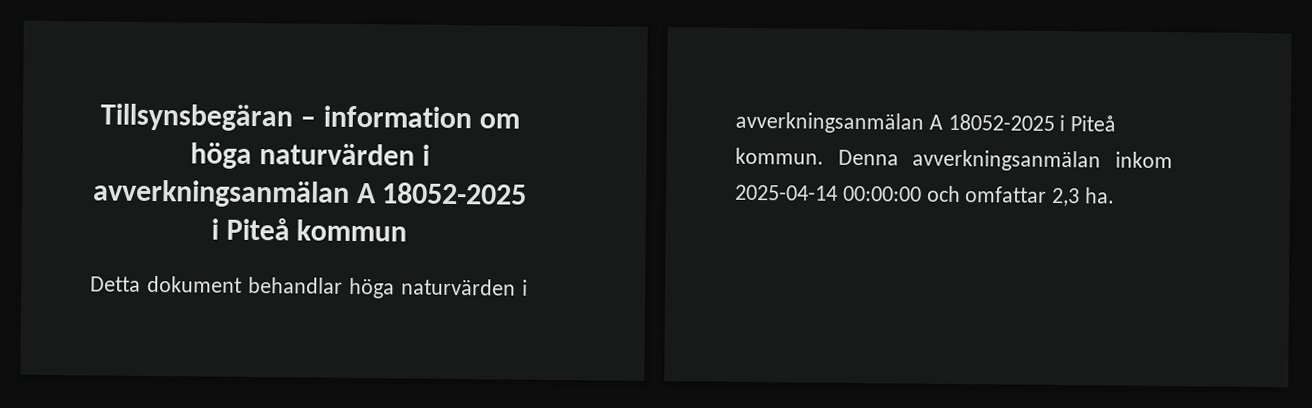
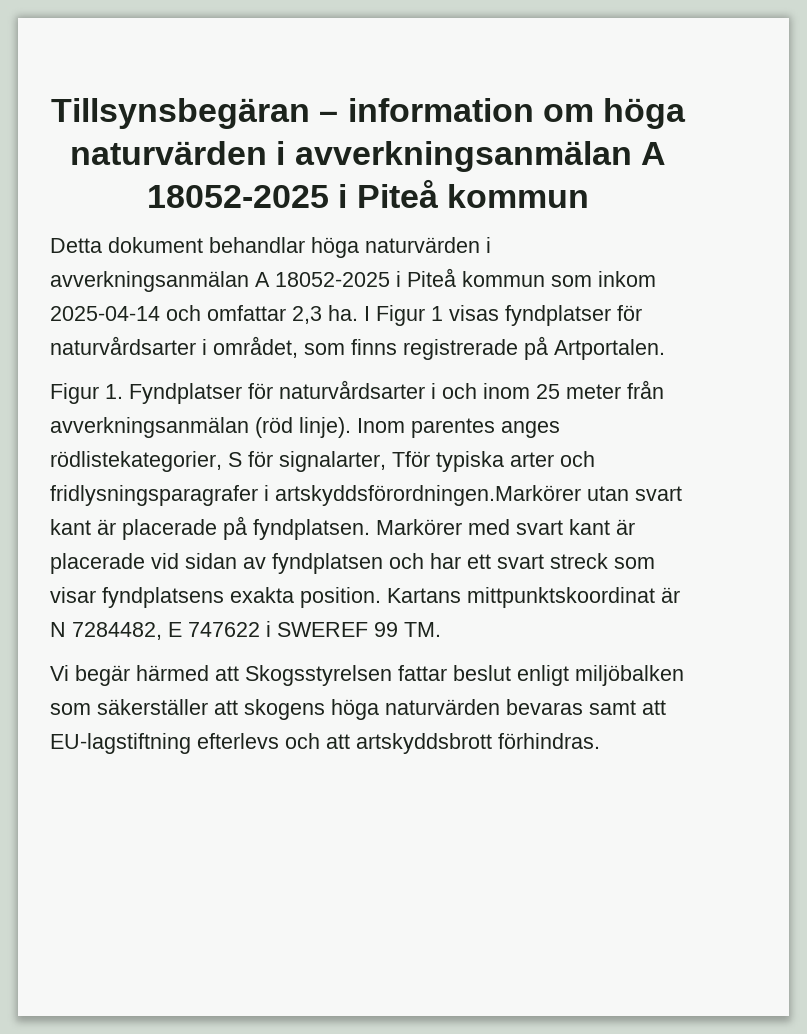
[735,147,1102,172] kommun. Denna avverkningsanmälan -> [462,271,592,287] kommun som
[842,185,922,202] 00:00:00 -> (160, 313) none
(1116, 195) none -> [364,305,642,326] [50,336,665,360] [50,380,664,404] [50,417,560,438] [50,451,595,472] [50,485,682,506] [50,516,635,540] [50,553,655,574] [50,587,680,608] [50,621,441,640] [50,665,684,686] [50,699,666,720] [50,733,600,754] I Figur 1 visas fyndplatser för naturvårdsarter i området, som finns registrerade på Artportalen. // Figur 1. Fyndplatser för naturvårdsarter i och inom 25 meter från avverkningsanmälan (röd linje). Inom parentes anges rödlistekategorier, S för signalarter, Tför typiska arter och fridlysningsparagrafer i artskyddsförordningen.Markörer utan svart kant är placerade på fyndplatsen. Markörer med svart kant är placerade vid sidan av fyndplatsen och har ett svart streck som visar fyndplatsens exakta position. Kartans mittpunktskoordinat är N 7284482, E 747622 i SWEREF 99 TM. // Vi begär härmed att Skogsstyrelsen fattar beslut enligt miljöbalken som säkerställer att skogens höga naturvärden bevaras samt att EU-lagstiftning efterlevs och att artskyddsbrott förhindras.

